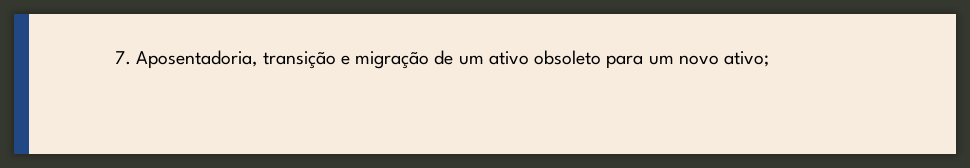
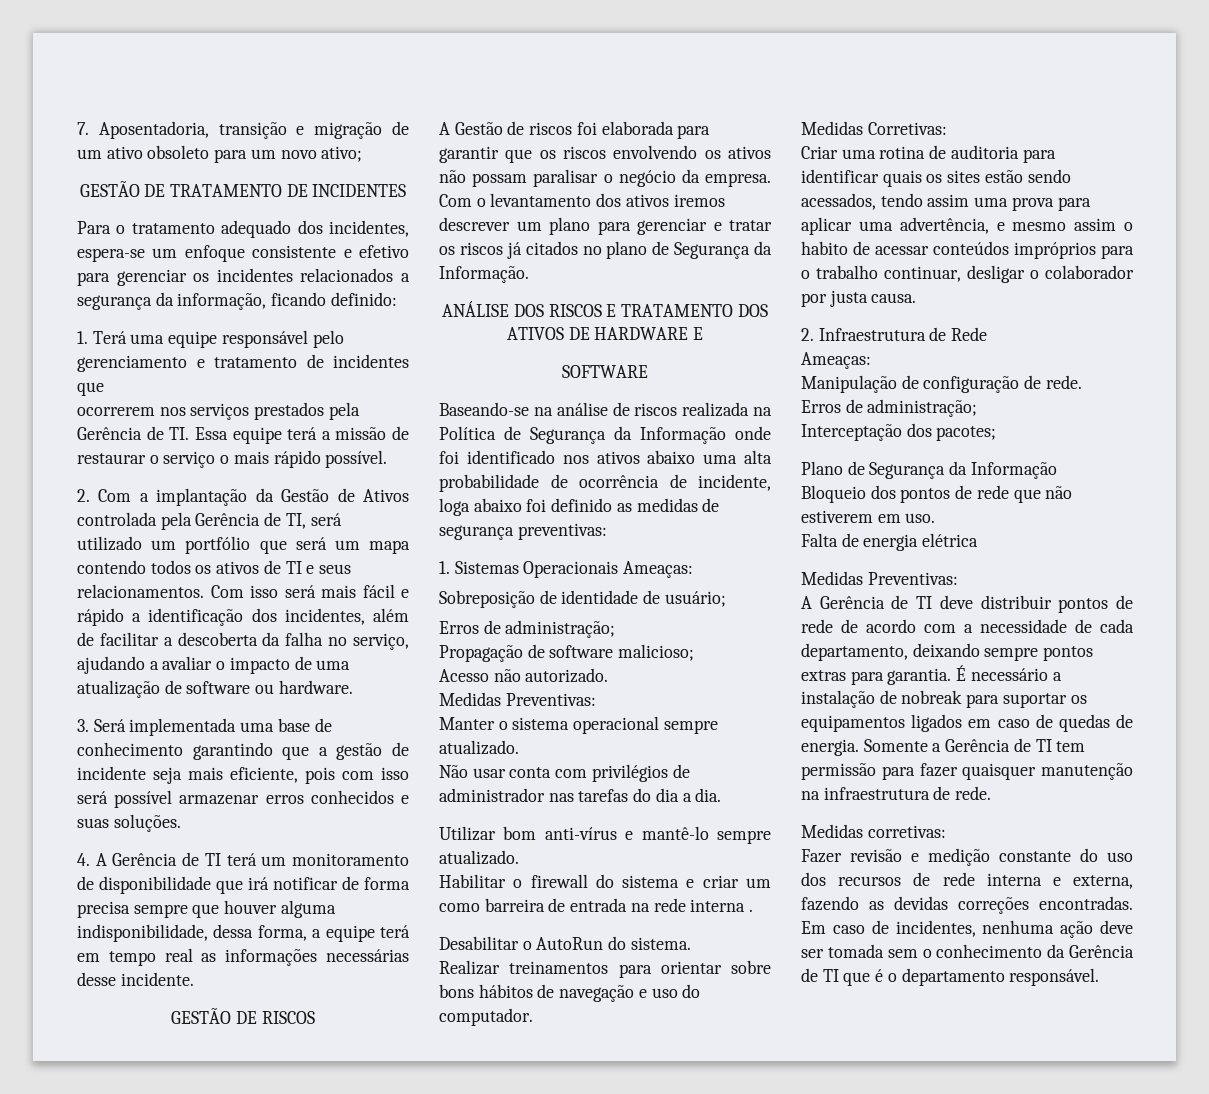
(770, 59) none -> [79,181,407,197] [77,220,409,238] [77,245,409,262] [77,268,410,286] [77,292,397,310] [77,330,344,348] [77,354,409,372] [77,382,104,396] [77,402,360,420] [77,426,409,444] [77,450,388,468] [77,488,410,506] [77,512,342,530] [77,536,410,554] [77,560,352,574] [77,584,409,598] [77,608,409,626] [77,632,409,650] [77,656,351,674] [77,680,353,698] [77,718,332,736] [77,742,409,760] [77,766,409,784] [77,790,409,808] [77,814,181,832] [77,852,410,866] [77,876,410,894] [77,900,336,918] [77,924,410,942] [77,948,409,966] [77,972,194,986] [171,1008,315,1024] [439,121,711,139] [439,145,771,163] [439,169,771,187] [439,193,725,207] [439,217,772,235] [439,241,772,259] [439,266,529,283] [442,301,768,317] [506,327,704,340] [562,365,648,378] [439,402,772,417] [439,426,771,444] [439,450,772,464] [439,474,771,492] [439,498,720,516] [439,523,607,540] [439,561,694,578] [439,590,726,608] [439,620,616,638] [439,644,695,662] [439,668,609,683] [439,692,596,706] [439,716,718,734] [439,740,519,755] [439,764,690,782] [439,788,722,802] [439,826,771,844] [439,850,519,865] [439,874,771,888] [439,898,754,912] [439,936,691,950] [439,960,771,978] [439,984,701,1002] [439,1008,533,1026] [801,121,947,135] [801,145,1056,163] [801,169,1071,187] [801,193,1091,211] [801,217,1133,235] [801,241,1134,259] [801,265,1134,283] [801,290,917,307] [801,327,988,341] [801,352,871,369] [801,375,1082,393] [801,399,978,417] [801,423,997,441] [801,461,1057,479] [801,485,1073,503] [801,510,936,523] [801,533,979,551] [801,571,958,585] [801,595,1133,613] [801,619,1134,633] [801,643,1094,661] [801,665,1062,685] [801,690,1087,708] [801,714,1133,732] [801,738,1086,756] [801,763,1133,780] [801,786,992,800] [801,824,946,838] [801,848,1133,866] [801,872,1133,889] [801,896,1133,914] [801,920,1133,938] [801,944,1134,958] [801,968,1100,986] // GESTÃO DE TRATAMENTO DE INCIDENTES // Para o tratamento adequado dos incidentes, espera-se um enfoque consistente e efetivo para gerenciar os incidentes relacionados a segurança da informação, ficando definido: // 1. Terá uma equipe responsável pelo gerenciamento e tratamento de incidentes que // ocorrerem nos serviços prestados pela Gerência de TI. Essa equipe terá a missão de restaurar o serviço o mais rápido possível. // 2. Com a implantação da Gestão de Ativos controlada pela Gerência de TI, será utilizado um portfólio que será um mapa contendo todos os ativos de TI e seus relacionamentos. Com isso será mais fácil e rápido a identificação dos incidentes, além de facilitar a descoberta da falha no serviço, ajudando a avaliar o impacto de uma atualização de software ou hardware. // 3. Será implementada uma base de conhecimento garantindo que a gestão de incidente seja mais eficiente, pois com isso será possível armazenar erros conhecidos e suas soluções. // 4. A Gerência de TI terá um monitoramento de disponibilidade que irá notificar de forma precisa sempre que houver alguma indisponibilidade, dessa forma, a equipe terá em tempo real as informações necessárias desse incidente. // GESTÃO DE RISCOS // A Gestão de riscos foi elaborada para garantir que os riscos envolvendo os ativos não possam paralisar o negócio da empresa. Com o levantamento dos ativos iremos descrever um plano para gerenciar e tratar os riscos já citados no plano de Segurança da Informação. // ANÁLISE DOS RISCOS E TRATAMENTO DOS ATIVOS DE HARDWARE E // SOFTWARE // Baseando-se na análise de riscos realizada na Política de Segurança da Informação onde foi identificado nos ativos abaixo uma alta probabilidade de ocorrência de incidente, loga abaixo foi definido as medidas de segurança preventivas: // 1. Sistemas Operacionais Ameaças: // Sobreposição de identidade de usuário; // Erros de administração; // Propagação de software malicioso; // Acesso não autorizado. // Medidas Preventivas: // Manter o sistema operacional sempre atualizado. // Não usar conta com privilégios de administrador nas tarefas do dia a dia. // Utilizar bom anti-vírus e mantê-lo sempre atualizado. // Habilitar o firewall do sistema e criar um como barreira de entrada na rede interna . // Desabilitar o AutoRun do sistema. // Realizar treinamentos para orientar sobre bons hábitos de navegação e uso do computador. // Medidas Corretivas: // Criar uma rotina de auditoria para identificar quais os sites estão sendo acessados, tendo assim uma prova para aplicar uma advertência, e mesmo assim o habito de acessar conteúdos impróprios para o trabalho continuar, desligar o colaborador por justa causa. // 2. Infraestrutura de Rede // Ameaças: // Manipulação de configuração de rede. // Erros de administração; // Interceptação dos pacotes; // Plano de Segurança da Informação // Bloqueio dos pontos de rede que não estiverem em uso. // Falta de energia elétrica // Medidas Preventivas: // A Gerência de TI deve distribuir pontos de rede de acordo com a necessidade de cada departamento, deixando sempre pontos extras para garantia. É necessário a instalação de nobreak para suportar os equipamentos ligados em caso de quedas de energia. Somente a Gerência de TI tem permissão para fazer quaisquer manutenção na infraestrutura de rede. // Medidas corretivas: // Fazer revisão e medição constante do uso dos recursos de rede interna e externa, fazendo as devidas correções encontradas. Em caso de incidentes, nenhuma ação deve ser tomada sem o conhecimento da Gerência de TI que é o departamento responsável.

